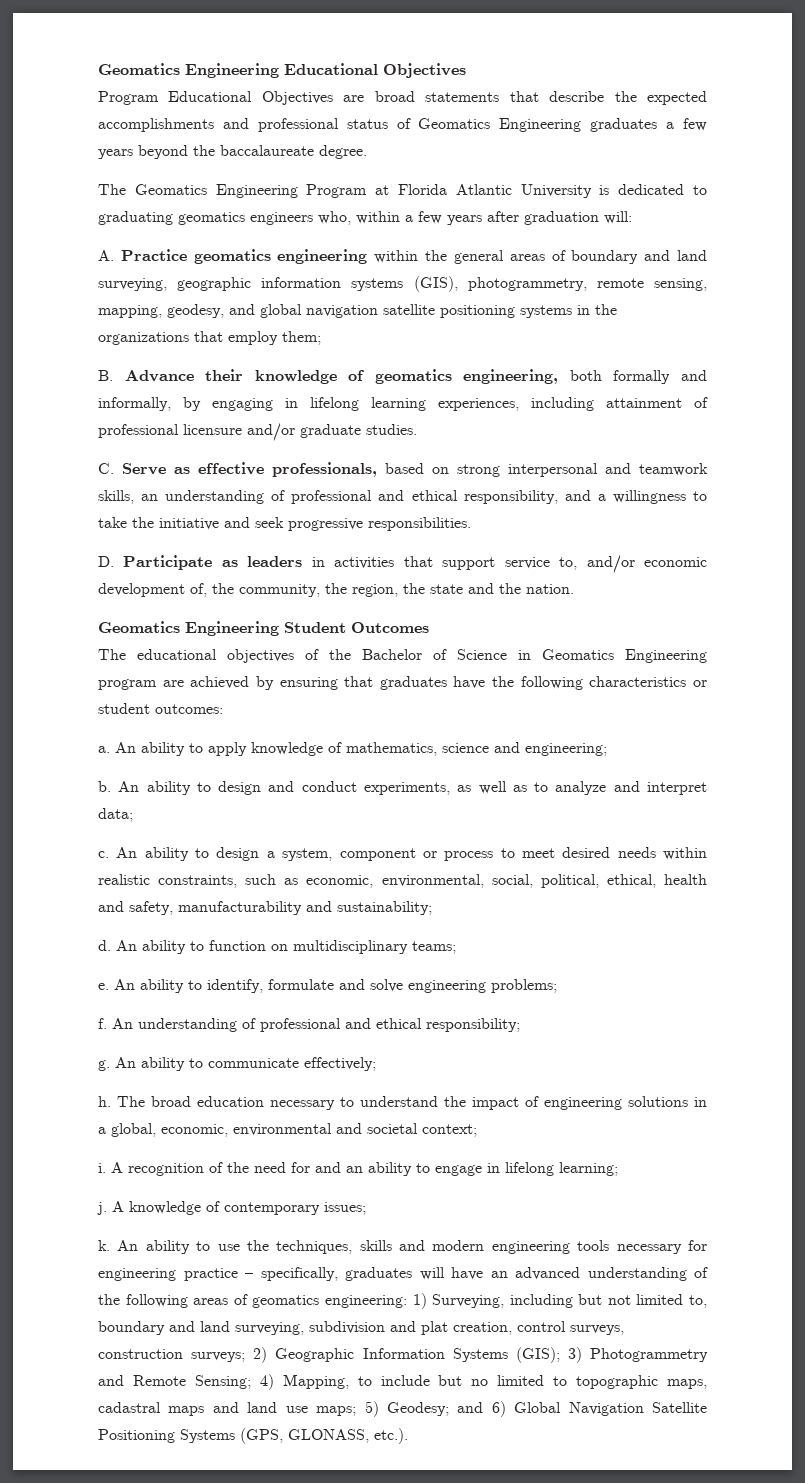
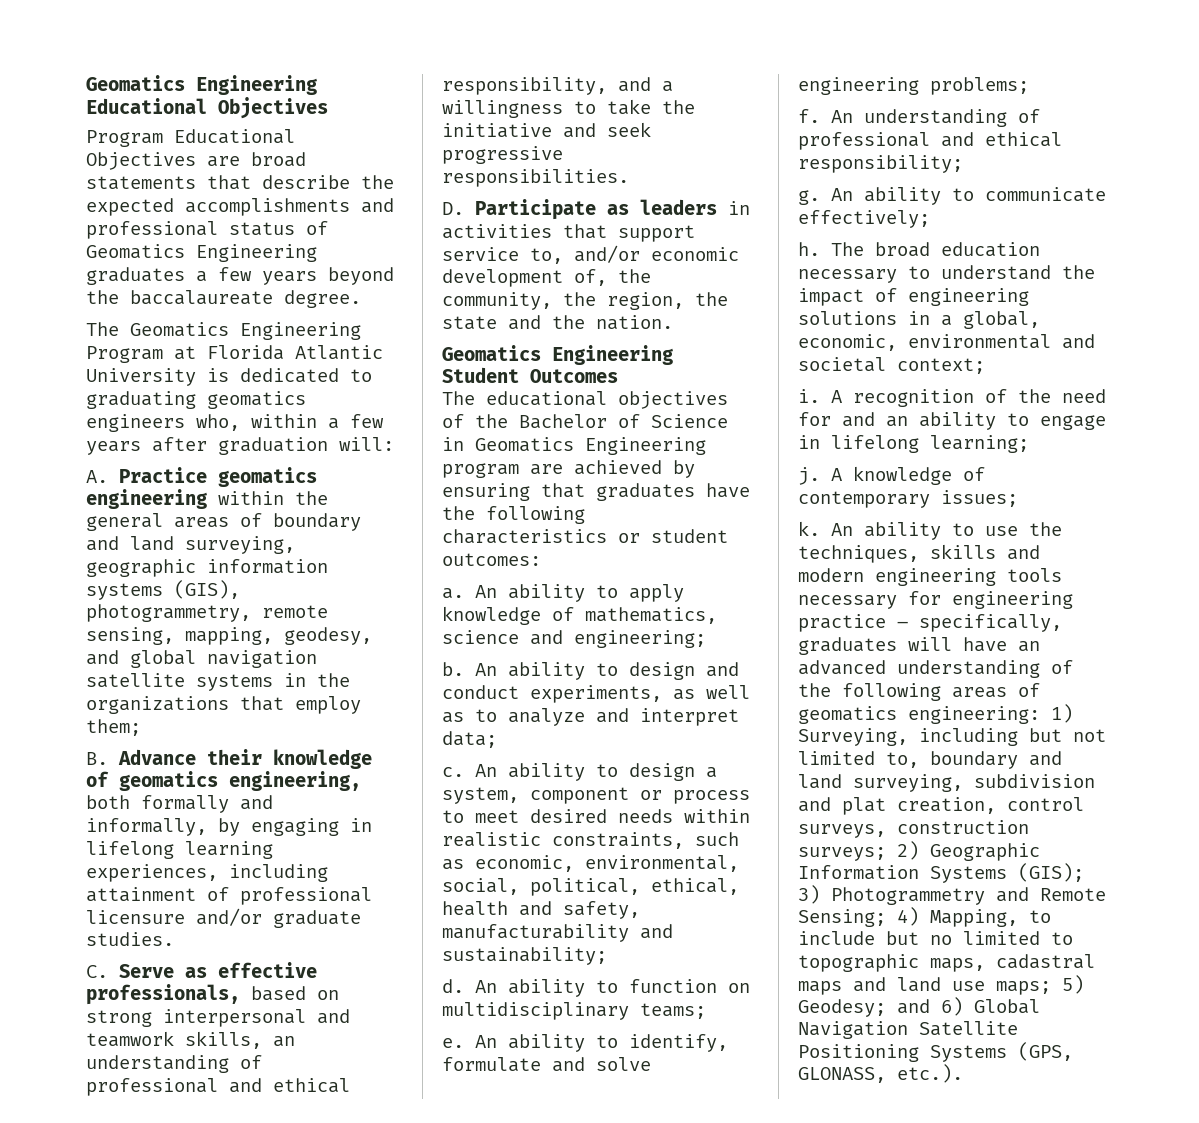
[440,305,515,318] positioning -> (185, 680) none

